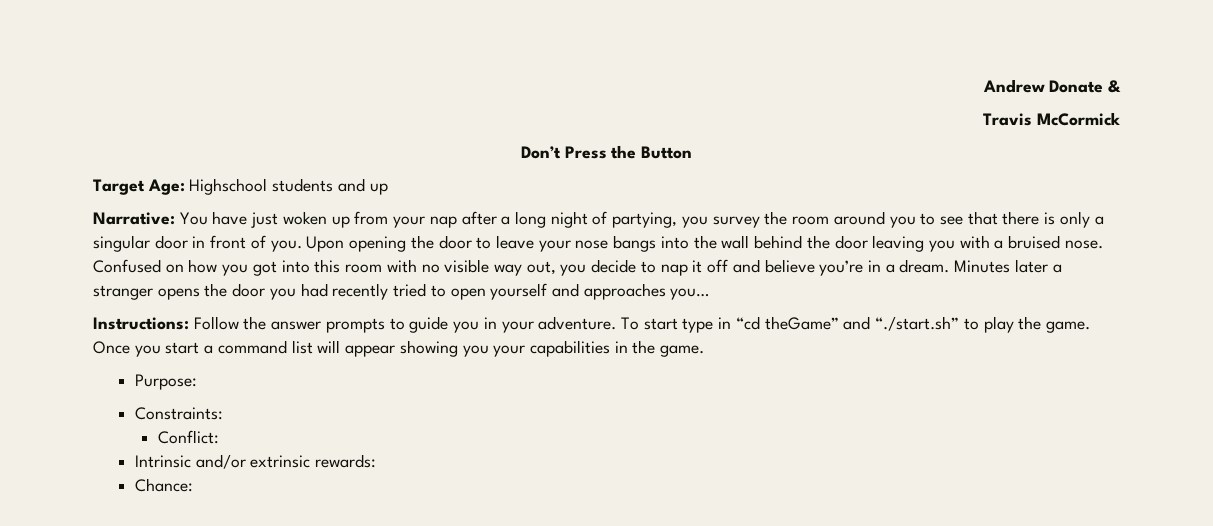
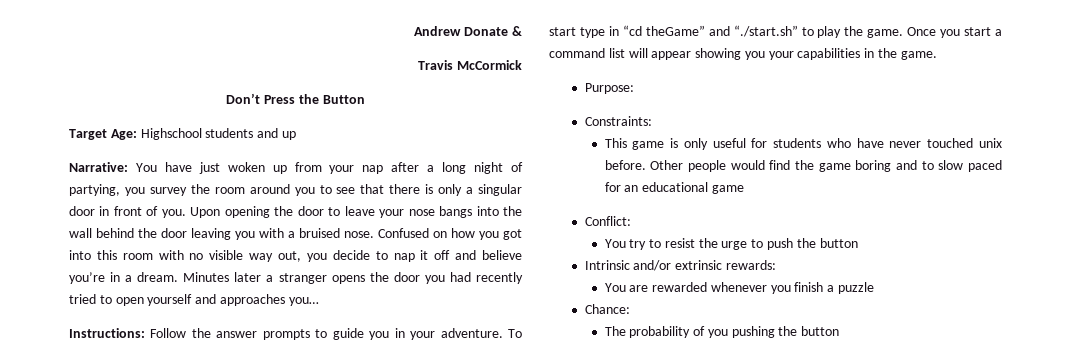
[157,430,219,444] [135,454,377,469] [135,478,194,492] Conflict: // Intrinsic and/or extrinsic rewards: // Chance: -> [604,138,1002,150] [604,160,1002,172] [604,182,744,194] [584,216,631,226] [604,238,858,250] [584,260,776,271] [604,282,875,294] [584,304,630,314] [604,326,840,338] This game is only useful for students who have never touched unix before. Other people would find the game boring and to slow paced for an educational game // Conflict: // You try to resist the urge to push the button // Intrinsic and/or extrinsic rewards: // You are rewarded whenever you finish a puzzle // Chance: // The probability of you pushing the button

